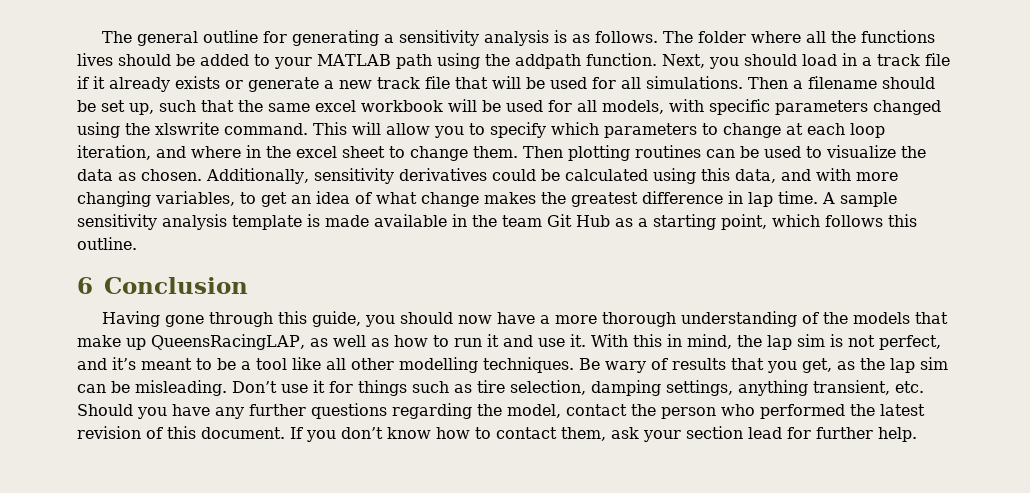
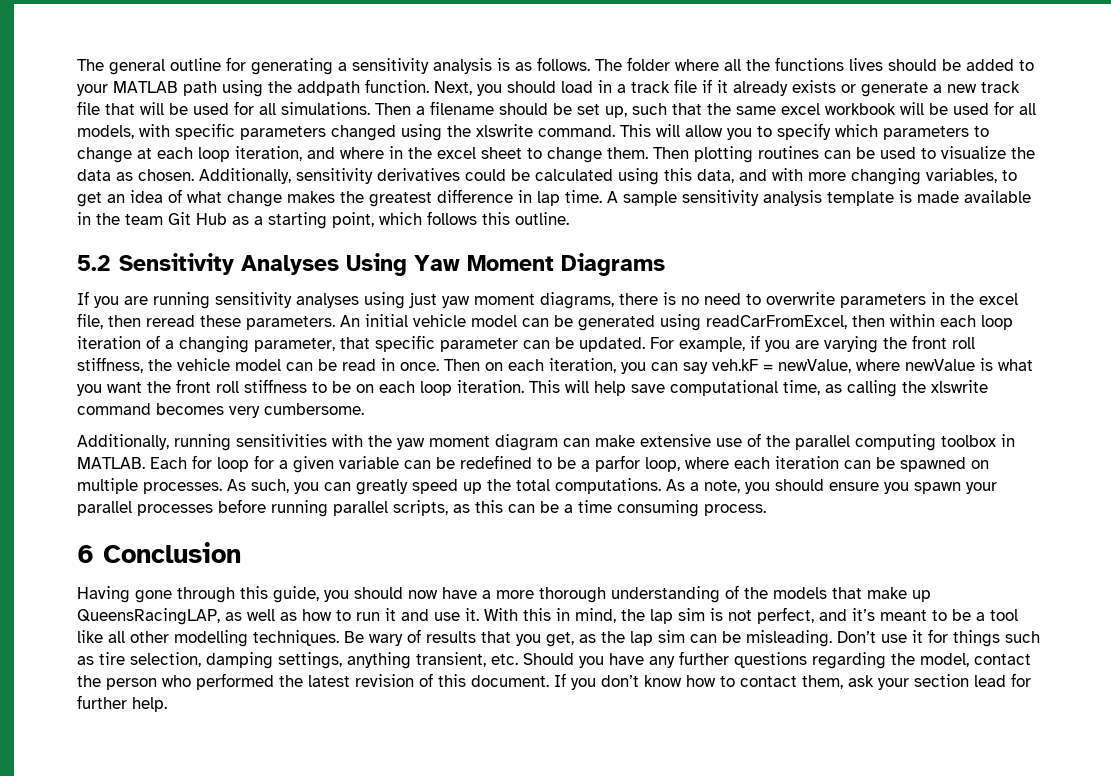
(137, 243) none -> [77,253,665,276] [77,291,1018,309] [77,313,1013,331] [77,335,975,353] [77,357,1033,374] [77,379,988,397] [77,403,364,418] [77,433,1015,451] [77,455,989,473] [77,478,997,495] [77,499,766,517] // 5.2 Sensitivity Analyses Using Yaw Moment Diagrams // If you are running sensitivity analyses using just yaw moment diagrams, there is no need to overwrite parameters in the excel file, then reread these parameters. An initial vehicle model can be generated using readCarFromExcel, then within each loop iteration of a changing parameter, that specific parameter can be updated. For example, if you are varying the front roll stiffness, the vehicle model can be read in once. Then on each iteration, you can say veh.kF = newValue, where newValue is what you want the front roll stiffness to be on each loop iteration. This will help save computational time, as calling the xlswrite command becomes very cumbersome. // Additionally, running sensitivities with the yaw moment diagram can make extensive use of the parallel computing toolbox in MATLAB. Each for loop for a given variable can be redefined to be a parfor loop, where each iteration can be spawned on multiple processes. As such, you can greatly speed up the total computations. As a note, you should ensure you spawn your parallel processes before running parallel scripts, as this can be a time consuming process.

